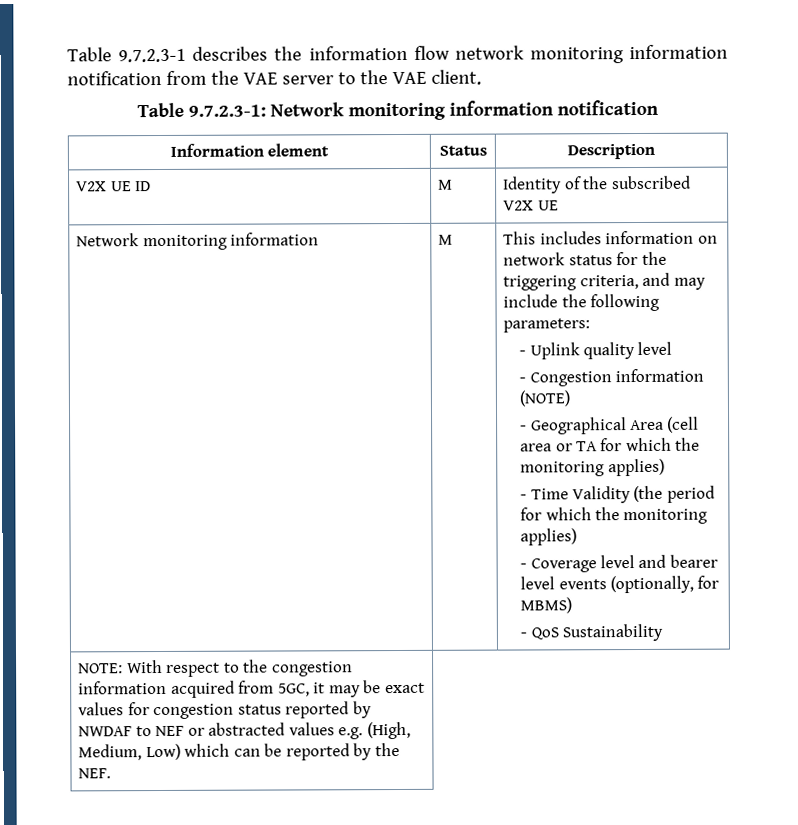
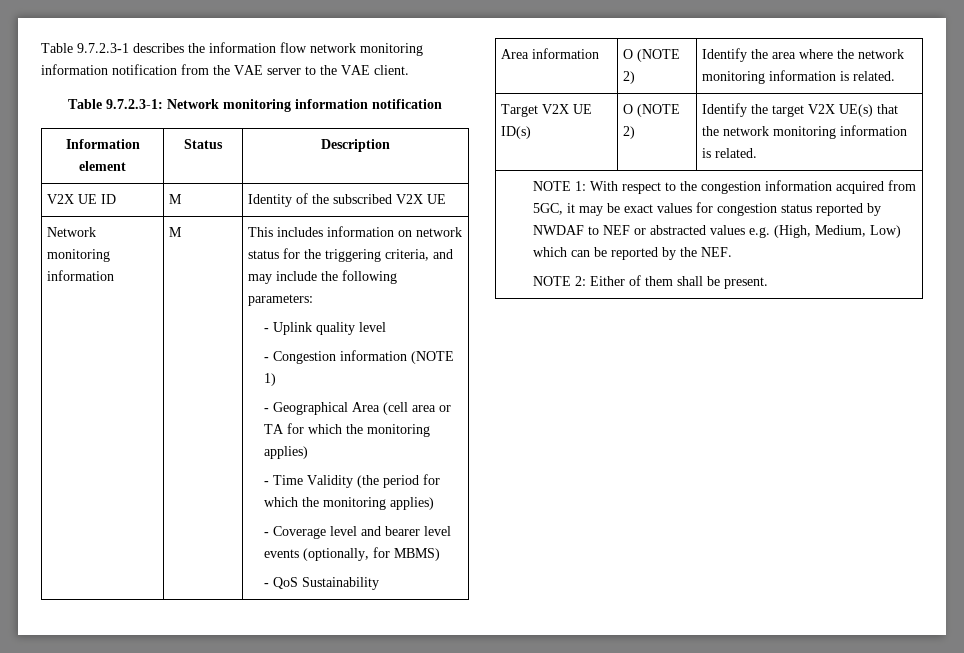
[519,390,571,407] (NOTE) -> [410,351,454,364] [263,373,276,386] (NOTE 1)
[78,663,124,674] NOTE: -> [500,48,599,59] [622,49,680,62] [622,71,635,84] [701,48,904,62] [701,70,895,84] [500,104,592,117] [500,126,531,139] [622,104,680,117] [622,126,635,139] [701,103,898,117] [701,125,907,139] [701,148,757,158] [532,181,586,191] Area information | O (NOTE 2) | Identify the area where the network monitoring information is related. // Target V2X UE ID(s) | O (NOTE 2) | Identify the target V2X UE(s) that the network monitoring information is related. // NOTE 1:
(112, 773) none -> [532,275,768,289] // NOTE 2: Either of them shall be present.

